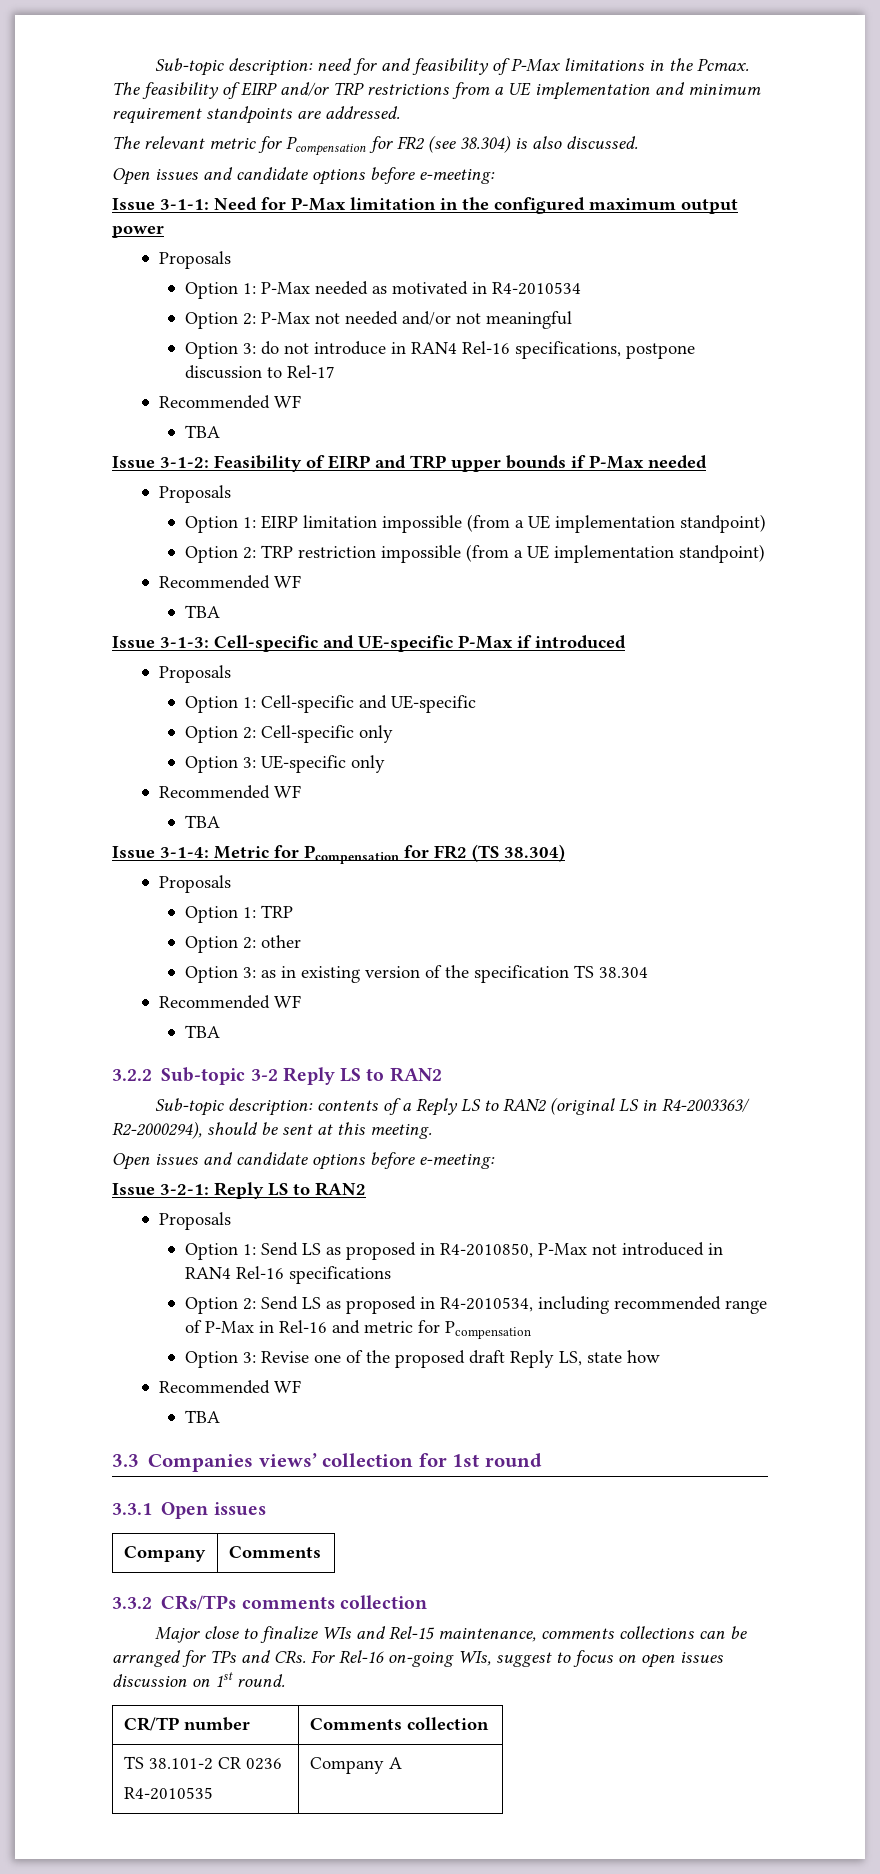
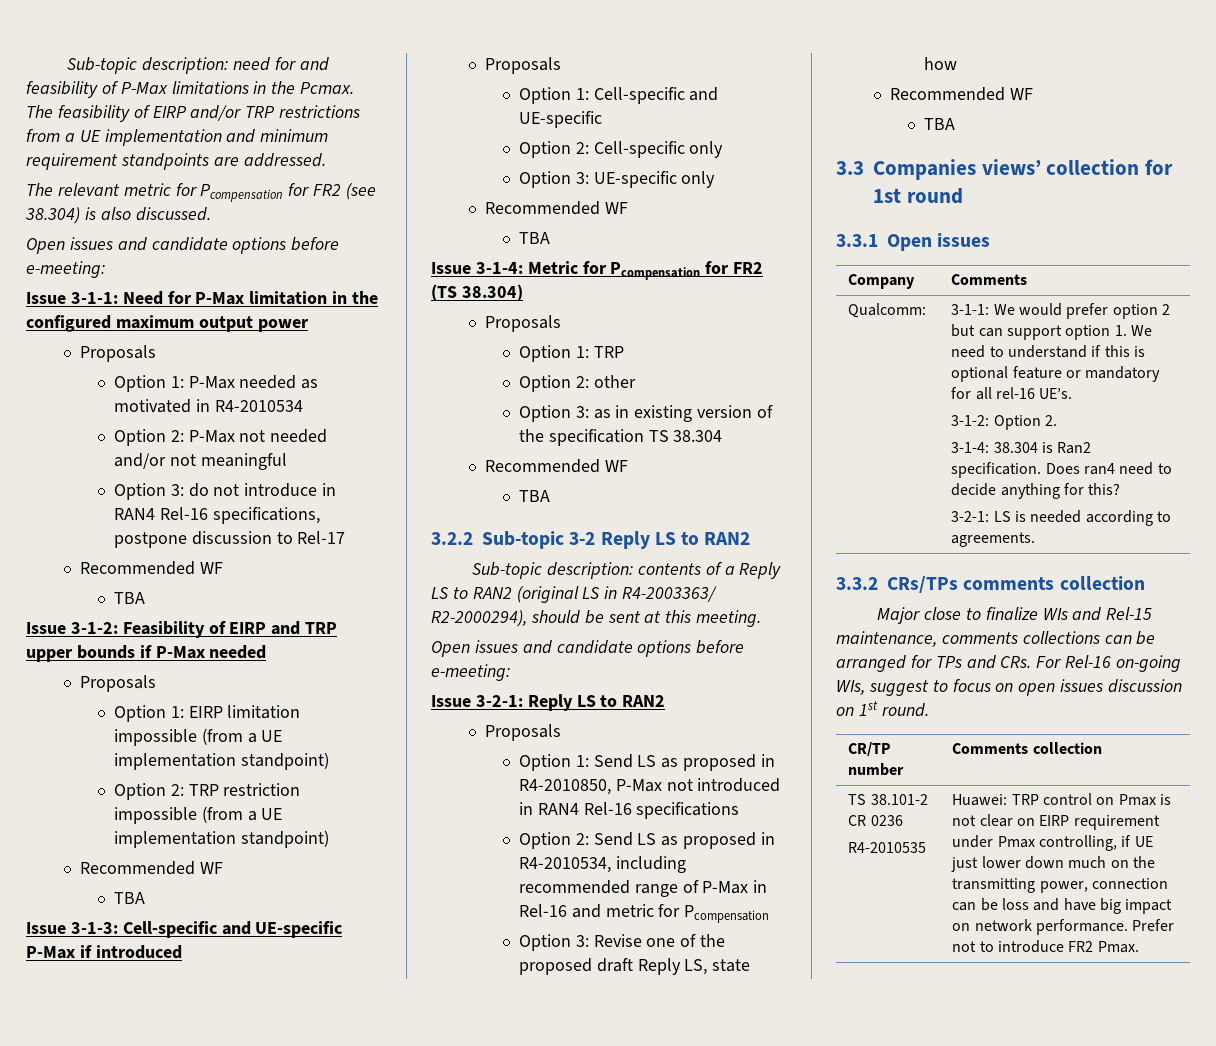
(321, 1552) none -> [848,303,927,318] [951,303,1170,319] [951,324,1152,340] [951,345,1145,358] [951,366,1161,382] [951,387,1073,400] [951,415,1058,430] [951,442,1092,454] [951,462,1172,478] [951,483,1121,499] [951,510,1171,526] [951,532,1036,547] // Qualcomm: | 3-1-1: We would prefer option 2 but can support option 1. We need to understand if this is optional feature or mandatory for all rel-16 UE’s. // 3-1-2: Option 2. // 3-1-4: 38.304 is Ran2 specification. Does ran4 need to decide anything for this? // 3-2-1: LS is needed according to agreements.
[309,1757,402,1774] Company A -> [952,793,1171,806] [952,814,1160,830] [952,835,1153,851] [951,856,1155,872] [952,878,1169,893] [952,898,1173,914] [952,919,1175,935] [952,940,1139,953] Huawei: TRP control on Pmax is not clear on EIRP requirement under Pmax controlling, if UE just lower down much on the transmitting power, connection can be loss and have big impact on network performance. Prefer not to introduce FR2 Pmax.

